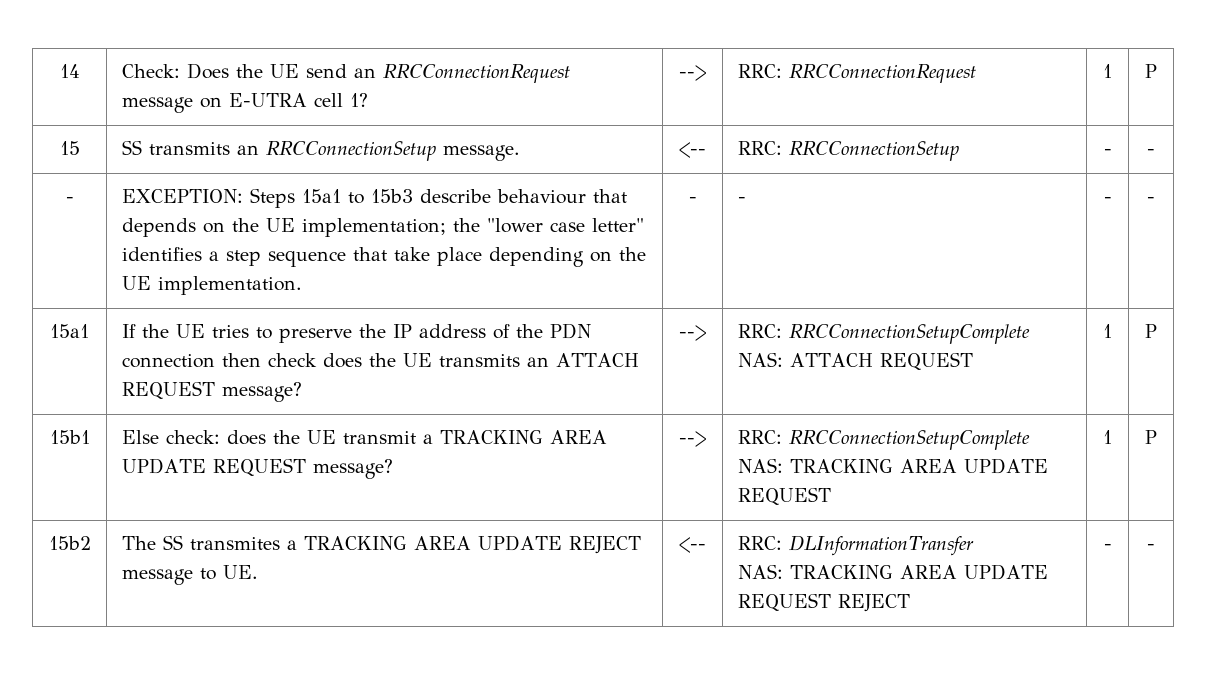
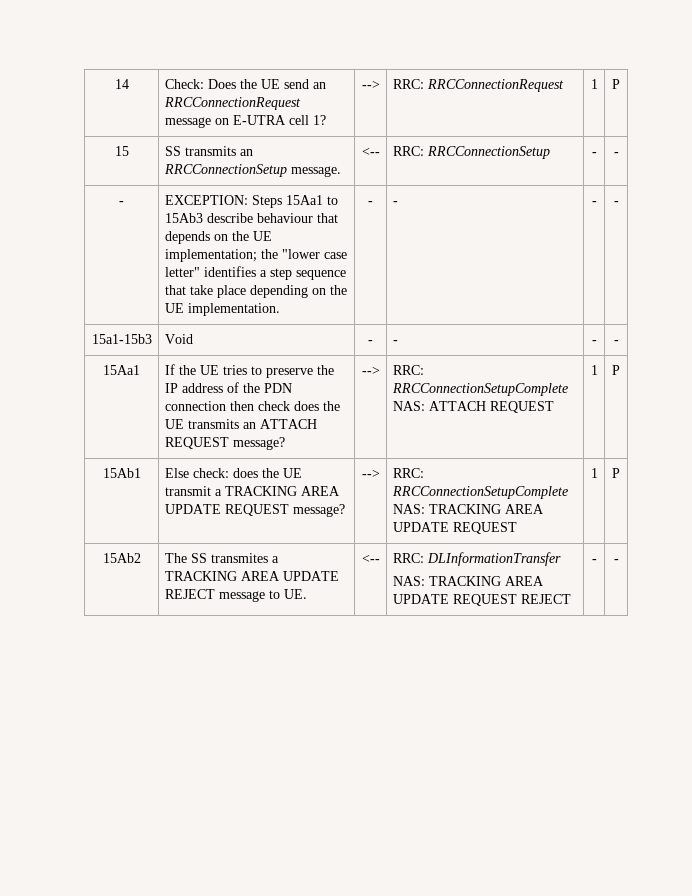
[301,189,413,204] 15a1 to 15b3 -> [285,195,338,205] [164,213,203,223] 15Aa1 to 15Ab3
[50,324,89,338] 15a1 -> [91,334,152,344] [164,334,193,344] [368,340,373,344] [392,340,398,344] [591,340,597,344] [613,340,619,344] [103,365,140,375] 15a1-15b3 | Void | - | - | - | - // 15Aa1
[49,430,90,444] 15b1 -> [102,468,141,478] 15Ab1
[48,536,91,550] 15b2 -> [102,553,141,563] 15Ab2

